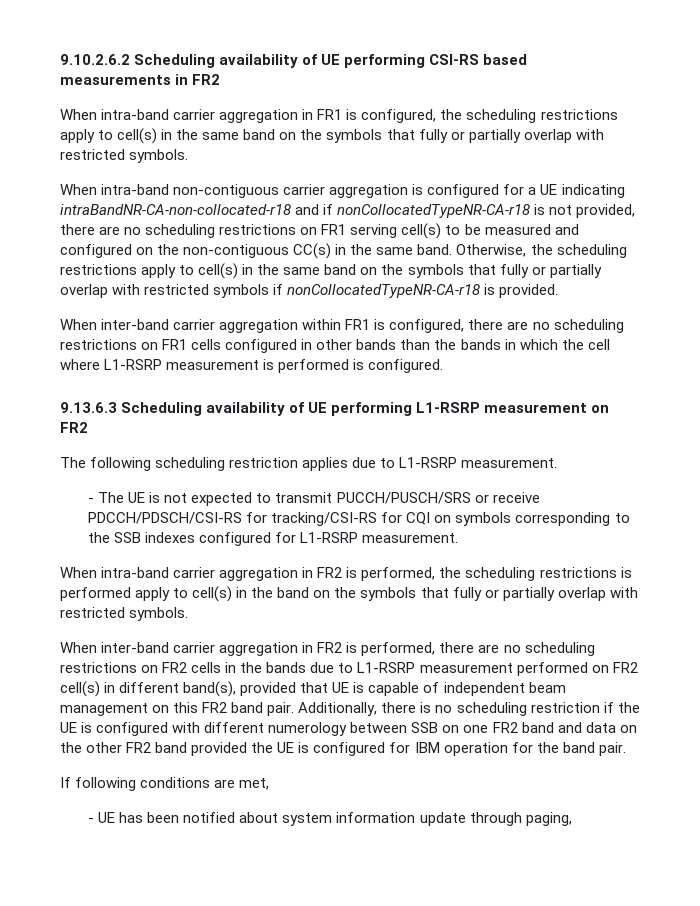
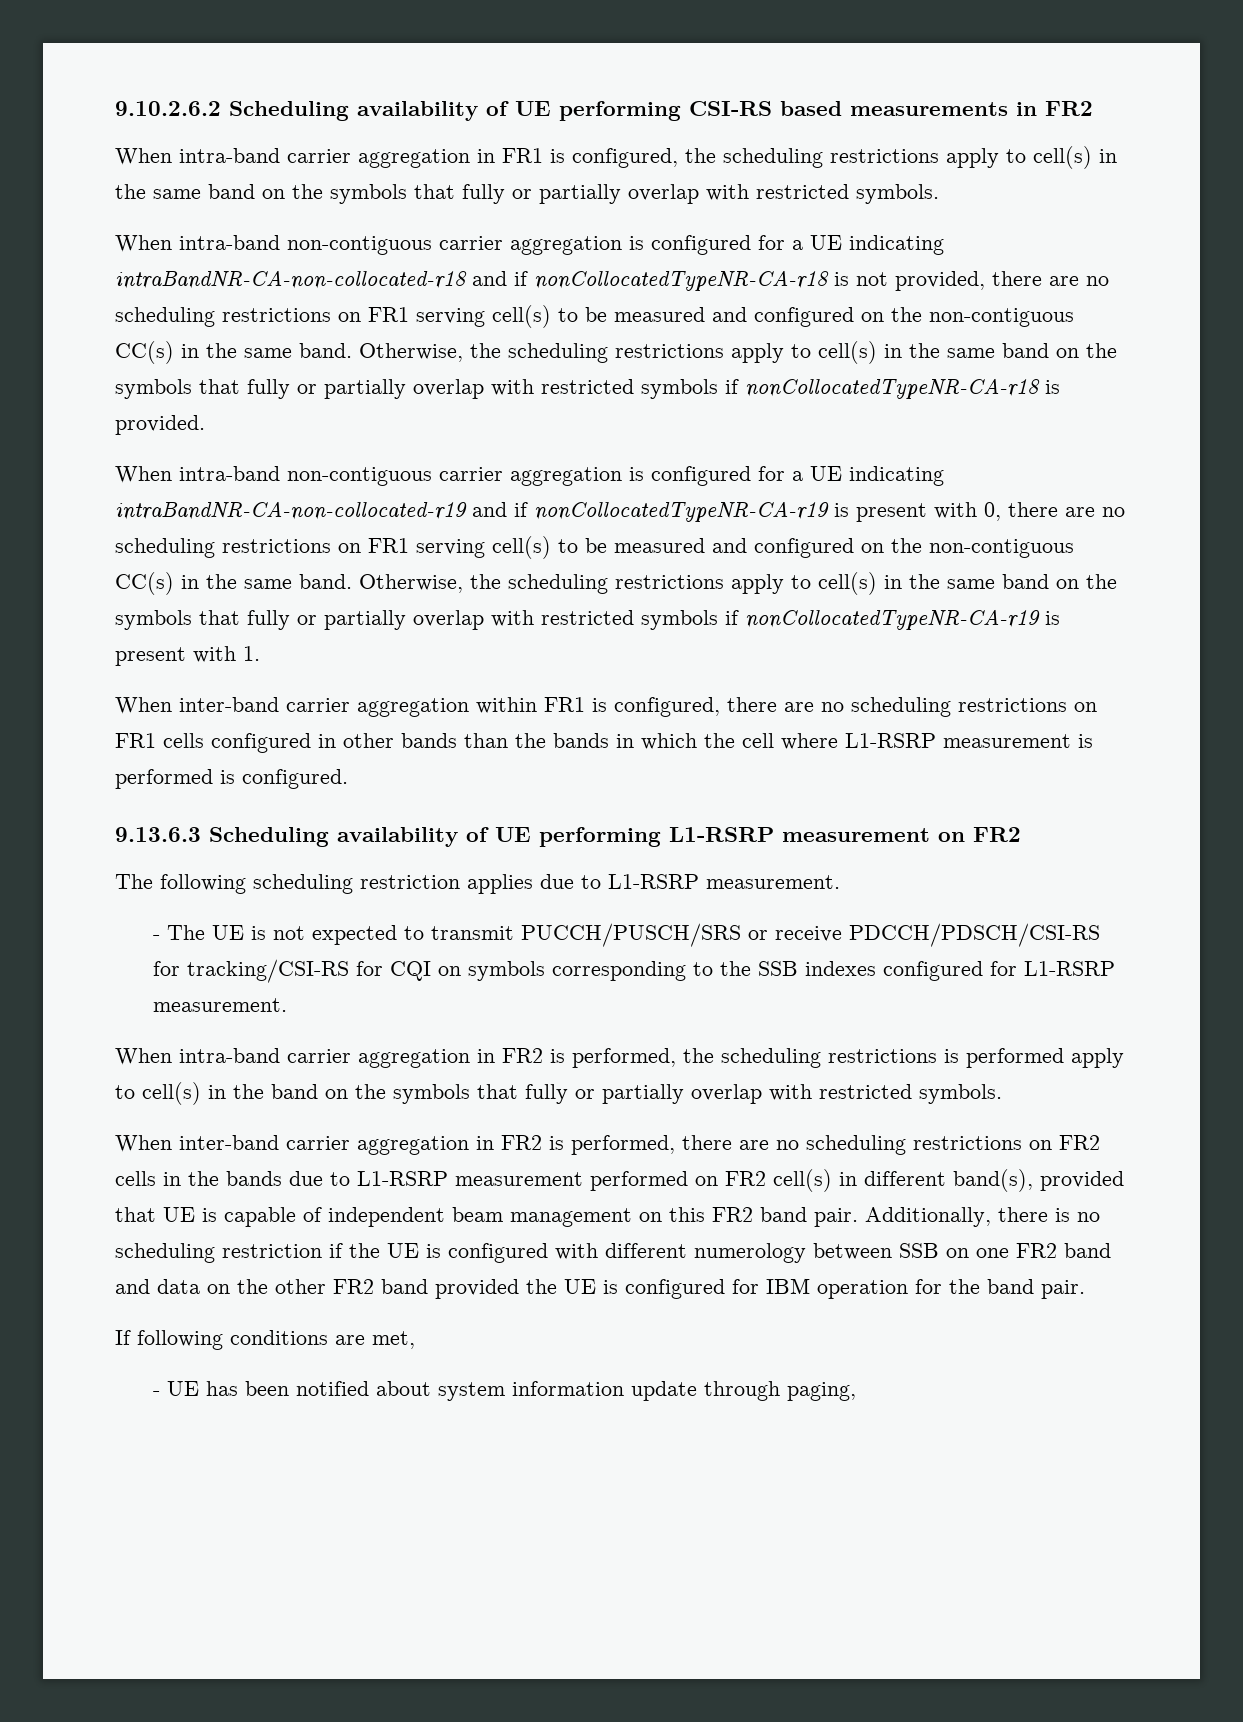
(559, 291) none -> [115,466,944,486] [115,501,1125,522] [115,536,1074,559] [115,572,1117,595] [115,609,1060,630] [115,646,260,666] // When intra-band non-contiguous carrier aggregation is configured for a UE indicating intraBandNR-CA-non-collocated-r19 and if nonCollocatedTypeNR-CA-r19 is present with 0, there are no scheduling restrictions on FR1 serving cell(s) to be measured and configured on the non-contiguous CC(s) in the same band. Otherwise, the scheduling restrictions apply to cell(s) in the same band on the symbols that fully or partially overlap with restricted symbols if nonCollocatedTypeNR-CA-r19 is present with 1.

